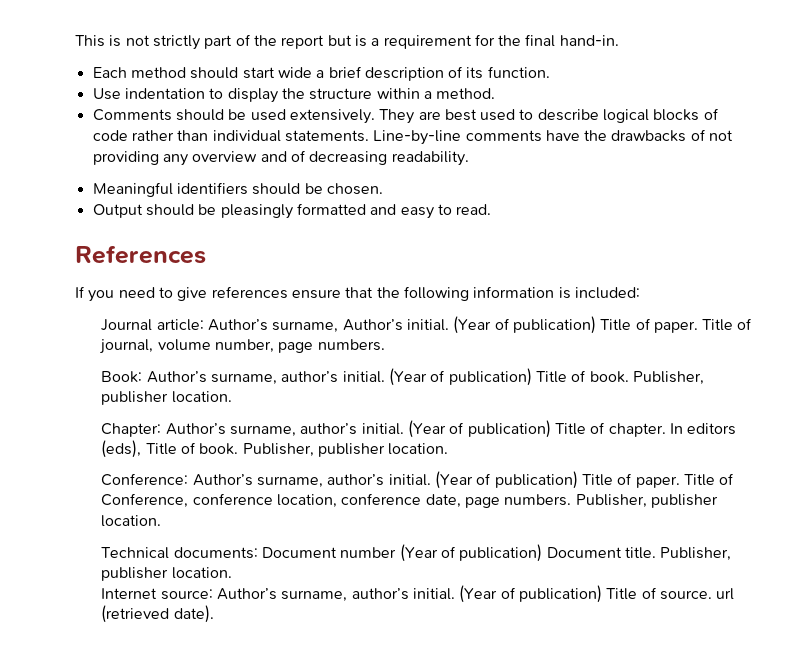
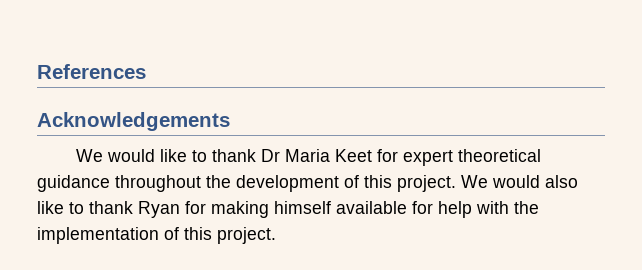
[75,34,619,50] [92,66,550,81] [92,88,496,103] [92,108,719,124] [92,129,734,145] [92,150,469,166] [92,182,383,197] [92,203,492,219] [75,245,206,264] [75,286,640,302] [101,316,753,334] [99,339,385,354] [101,368,704,386] [101,391,232,405] [101,420,737,438] [101,440,449,458] [101,471,735,489] [101,493,718,508] [101,515,162,527] [101,544,732,562] [101,567,232,581] [101,585,735,603] [101,605,214,623] This is not strictly part of the report but is a requirement for the final hand-in. // Each method should start wide a brief description of its function. // Use indentation to display the structure within a method. // Comments should be used extensively. They are best used to describe logical blocks of code rather than individual statements. Line-by-line comments have the drawbacks of not providing any overview and of decreasing readability. // Meaningful identifiers should be chosen. // Output should be pleasingly formatted and easy to read. // References // If you need to give references ensure that the following information is included: // Journal article: Author’s surname, Author’s initial. (Year of publication) Title of paper. Title of journal, volume number, page numbers. // Book: Author’s surname, author’s initial. (Year of publication) Title of book. Publisher, publisher location. // Chapter: Author’s surname, author’s initial. (Year of publication) Title of chapter. In editors (eds), Title of book. Publisher, publisher location. // Conference: Author’s surname, author’s initial. (Year of publication) Title of paper. Title of Conference, conference location, conference date, page numbers. Publisher, publisher location. // Technical documents: Document number (Year of publication) Document title. Publisher, publisher location. // Internet source: Author’s surname, author’s initial. (Year of publication) Title of source. url (retrieved date). -> [37,64,146,79] [37,112,230,131] [76,149,542,166] [37,175,578,192] [37,201,539,218] [37,227,276,244] References // Acknowledgements // We would like to thank Dr Maria Keet for expert theoretical guidance throughout the development of this project. We would also like to thank Ryan for making himself available for help with the implementation of this project.

